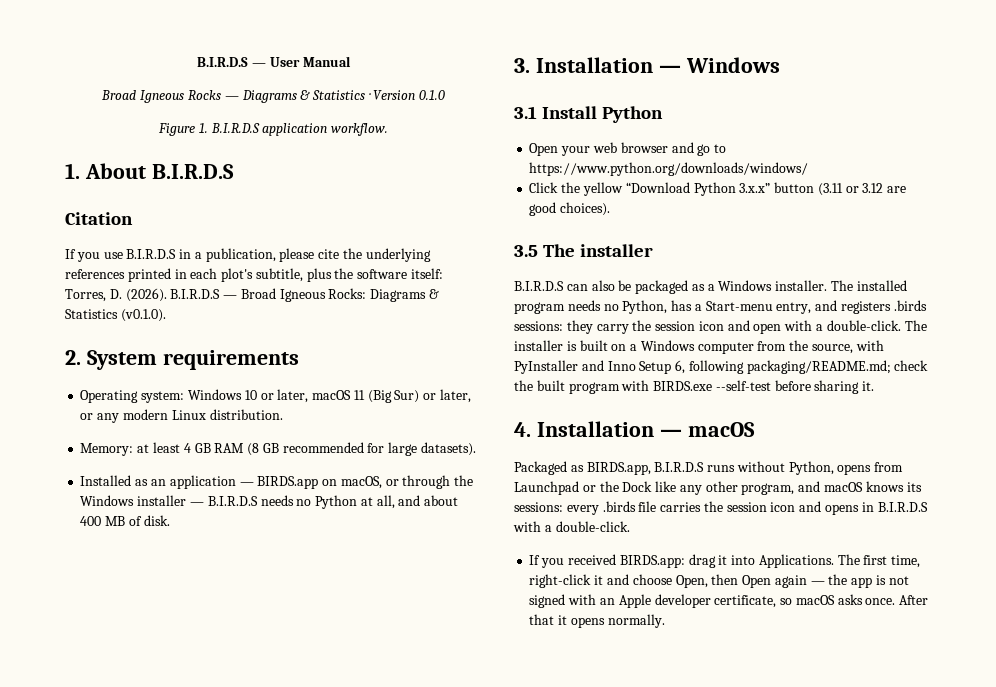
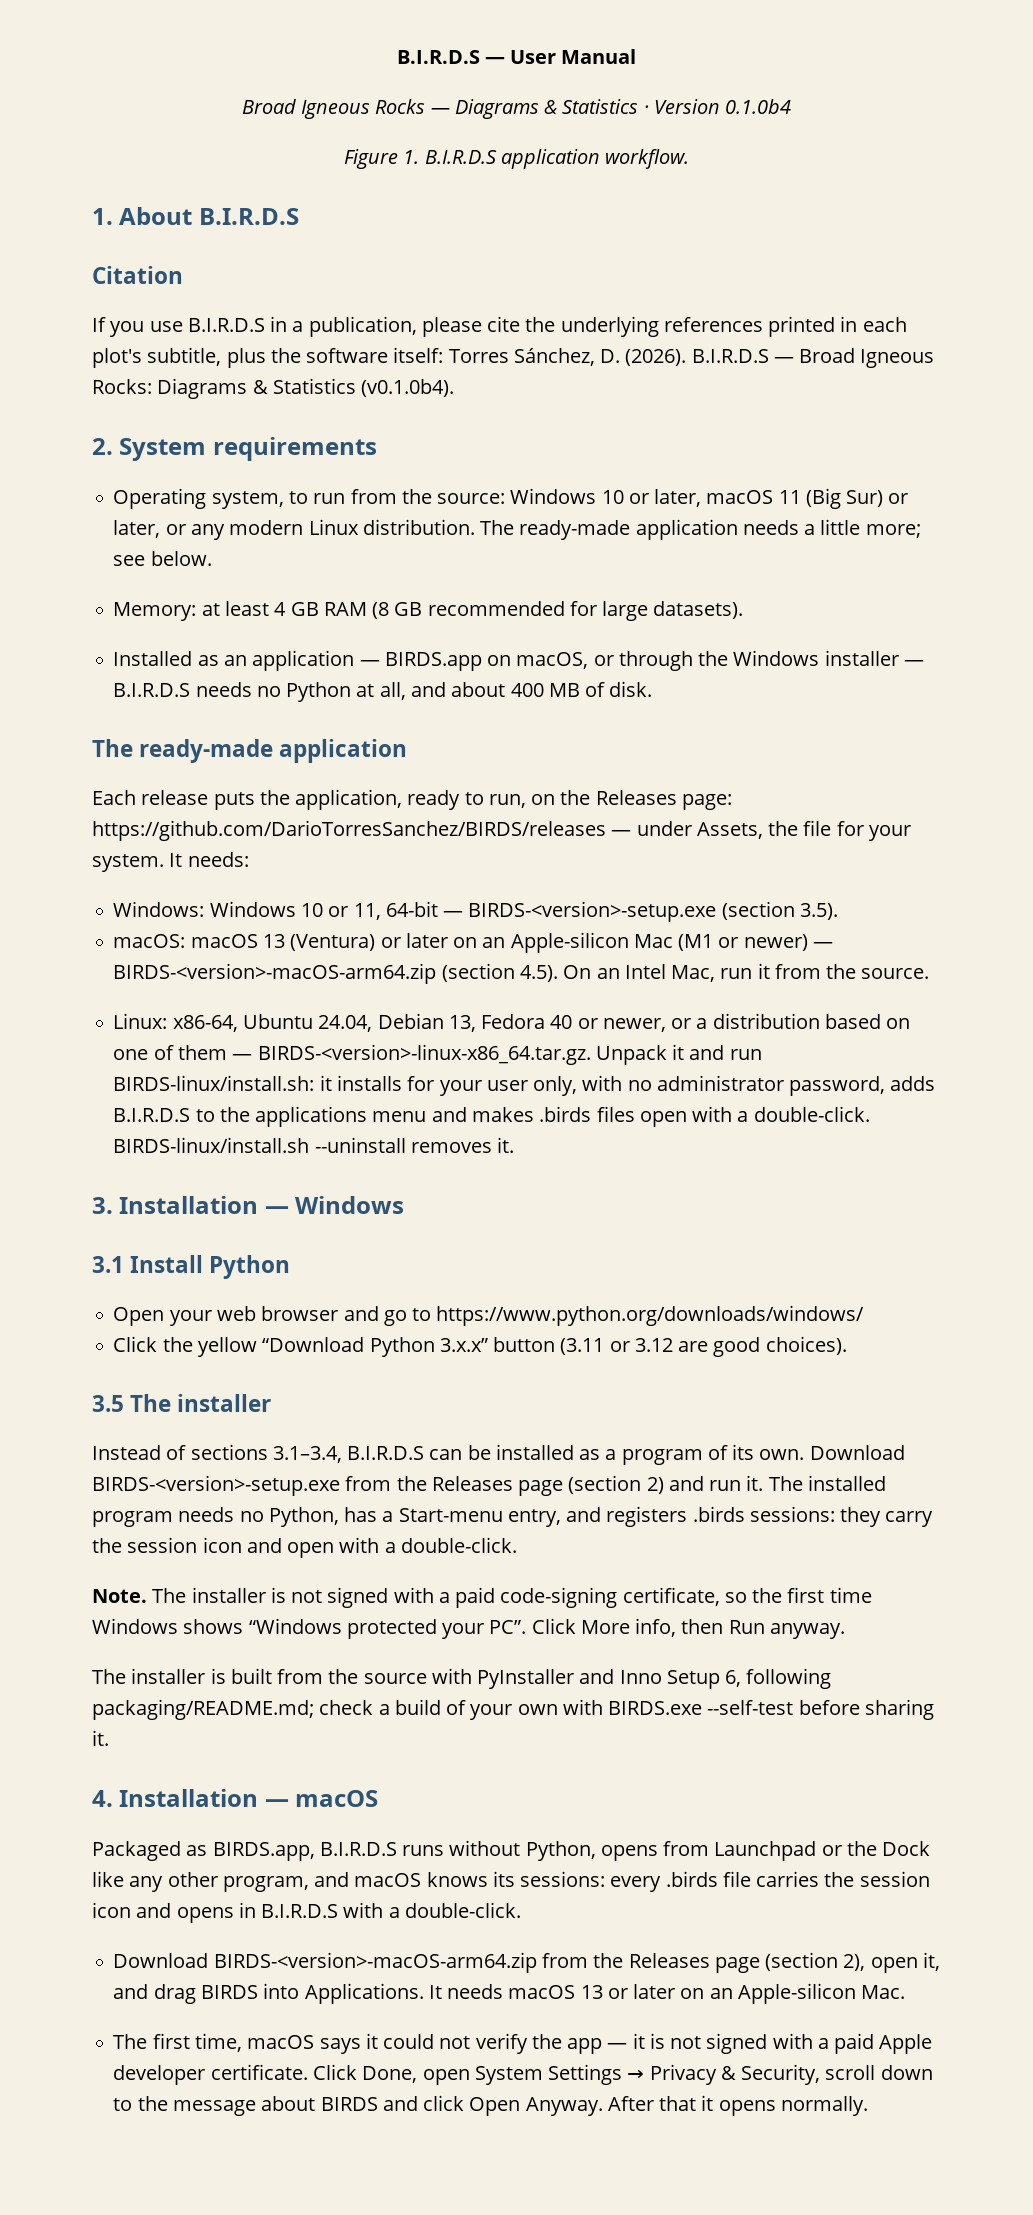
[418,90,445,100] 0.1.0 -> [725,99,792,114] 0.1.0b4
[65,289,106,302] Torres, -> [448,348,595,366] Torres Sánchez,
[120,309,166,322] (v0.1.0). -> [361,379,455,397] (v0.1.0b4).
[141,391,185,403] system: -> [211,489,506,509] system, to run from the source:
(283, 414) none -> [480,519,921,540] [113,551,212,566] The ready-made application needs a little more; see below.
(170, 520) none -> [92,739,408,763] [92,789,732,810] [92,820,911,841] [92,852,249,872] [113,901,838,922] [113,932,833,953] [113,963,930,984] [113,1013,911,1032] [113,1044,762,1065] [113,1075,936,1096] [113,1106,870,1127] [113,1137,515,1153] // The ready-made application // Each release puts the application, ready to run, on the Releases page: https://github.com/DarioTorresSanchez/BIRDS/releases — under Assets, the file for your system. It needs: // Windows: Windows 10 or 11, 64-bit — BIRDS-<version>-setup.exe (section 3.5). // macOS: macOS 13 (Ventura) or later on an Apple-silicon Mac (M1 or newer) — BIRDS-<version>-macOS-arm64.zip (section 4.5). On an Intel Mac, run it from the source. // Linux: x86-64, Ubuntu 24.04, Debian 13, Fedora 40 or newer, or a distribution based on one of them — BIRDS-<version>-linux-x86_64.tar.gz. Unpack it and run BIRDS-linux/install.sh: it installs for your user only, with no administrator password, adds B.I.R.D.S to the applications menu and makes .birds files open with a double-click. BIRDS-linux/install.sh --uninstall removes it.
[514,280,828,294] B.I.R.D.S can also be packaged as a Windows installer. -> [92,1444,905,1465] [92,1475,764,1496] Instead of sections 3.1–3.4, B.I.R.D.S can be installed as a program of its own. Download BIRDS-<version>-setup.exe from the Releases page (section 2) and run it.
[904,320,927,331] [514,340,854,354] The installer is built on a Windows computer from the source, -> [92,1587,872,1608] [92,1618,845,1639] [92,1668,427,1684] // Note. The installer is not signed with a paid code-signing certificate, so the first time Windows shows “Windows protected your PC”. Click More info, then Run anyway. // The installer is built from the source
[514,380,620,394] the built program -> [378,1699,558,1720] a build of your own
[529,554,921,568] [529,574,909,588] [529,594,896,608] If you received BIRDS.app: drag it into Applications. The first time, right-click it and choose Open, then Open again — the app is not signed with an Apple developer certificate, so macOS asks once. -> [113,1952,940,1973] [113,1983,906,2004] [113,2033,933,2054] [113,2064,933,2085] [113,2095,603,2116] Download BIRDS-<version>-macOS-arm64.zip from the Releases page (section 2), open it, and drag BIRDS into Applications. It needs macOS 13 or later on an Apple-silicon Mac. // The first time, macOS says it could not verify the app — it is not signed with a paid Apple developer certificate. Click Done, open System Settings → Privacy & Security, scroll down to the message about BIRDS and click Open Anyway.

